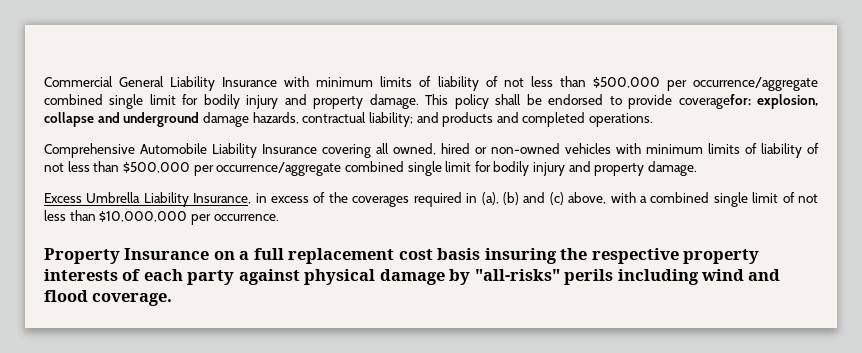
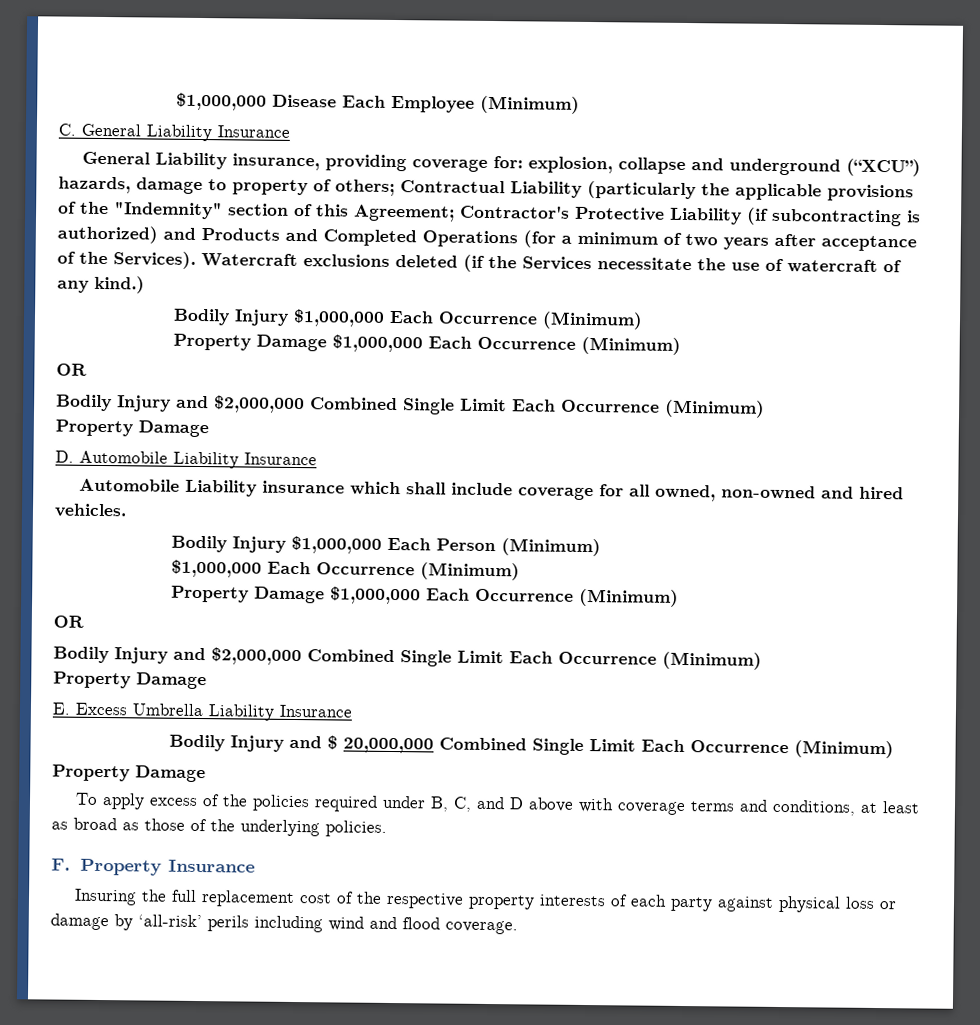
[44,76,818,91] [44,94,819,109] [44,112,654,127] [44,143,819,158] [44,161,698,176] [44,192,818,207] [44,210,279,225] Commercial General Liability Insurance with minimum limits of liability of not less than $500,000 per occurrence/aggregate combined single limit for bodily injury and property damage. This policy shall be endorsed to provide coveragefor: explosion, collapse and underground damage hazards, contractual liability; and products and completed operations. // Comprehensive Automobile Liability Insurance covering all owned, hired or non-owned vehicles with minimum limits of liability of not less than $500,000 per occurrence/aggregate combined single limit for bodily injury and property damage. // Excess Umbrella Liability Insurance, in excess of the coverages required in (a), (b) and (c) above, with a combined single limit of not less than $10,000,000 per occurrence. // -> [175,92,580,114] [58,123,290,142] [82,151,922,177] [58,176,914,202] [58,201,921,227] [57,225,917,252] [57,251,902,273] [57,275,145,294] [172,308,643,330] [172,333,681,355] [56,363,87,376] [56,394,765,418] [55,419,209,438] [55,450,317,469] [79,478,905,502] [54,503,127,518] [170,535,601,557] [170,559,520,581] [170,585,679,607] [53,615,84,628] [53,646,762,670] [53,671,207,690] [52,702,353,721] [168,734,894,759] [52,764,206,783] [75,792,921,816] [51,817,387,837] [51,858,71,871] $1,000,000 Disease Each Employee (Minimum) // C. General Liability Insurance // General Liability insurance, providing coverage for: explosion, collapse and underground (“XCU”) hazards, damage to property of others; Contractual Liability (particularly the applicable provisions of the "Indemnity" section of this Agreement; Contractor's Protective Liability (if subcontracting is authorized) and Products and Completed Operations (for a minimum of two years after acceptance of the Services). Watercraft exclusions deleted (if the Services necessitate the use of watercraft of any kind.) // Bodily Injury $1,000,000 Each Occurrence (Minimum) // Property Damage $1,000,000 Each Occurrence (Minimum) // OR // Bodily Injury and $2,000,000 Combined Single Limit Each Occurrence (Minimum) // Property Damage // D. Automobile Liability Insurance // Automobile Liability insurance which shall include coverage for all owned, non-owned and hired vehicles. // Bodily Injury $1,000,000 Each Person (Minimum) // $1,000,000 Each Occurrence (Minimum) // Property Damage $1,000,000 Each Occurrence (Minimum) // OR // Bodily Injury and $2,000,000 Combined Single Limit Each Occurrence (Minimum) // Property Damage // E. Excess Umbrella Liability Insurance // Bodily Injury and $ 20,000,000 Combined Single Limit Each Occurrence (Minimum) // Property Damage // To apply excess of the policies required under B, C, and D above with coverage terms and conditions, at least as broad as those of the underlying policies. // F.
[213,251,250,260] on a -> [74,888,168,906] // Insuring the
[437,248,557,264] basis insuring -> [336,891,355,904] of
(376, 277) none -> [845,896,898,910] loss or
[474,269,560,281] "all-risks" -> [138,914,202,928] ‘all-risk’

